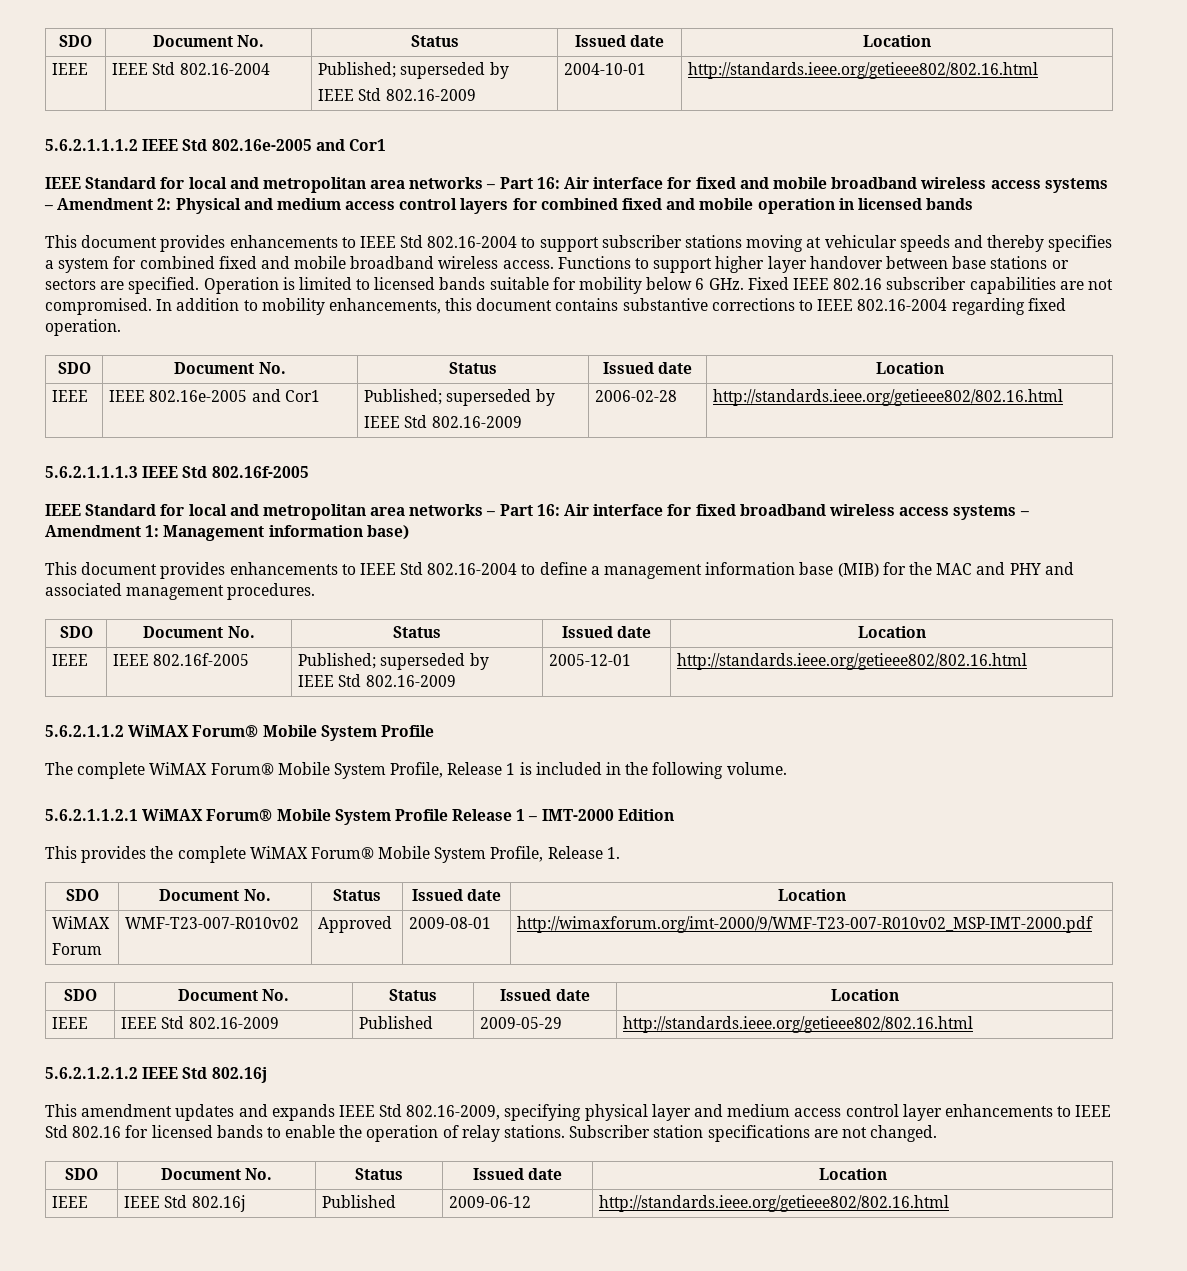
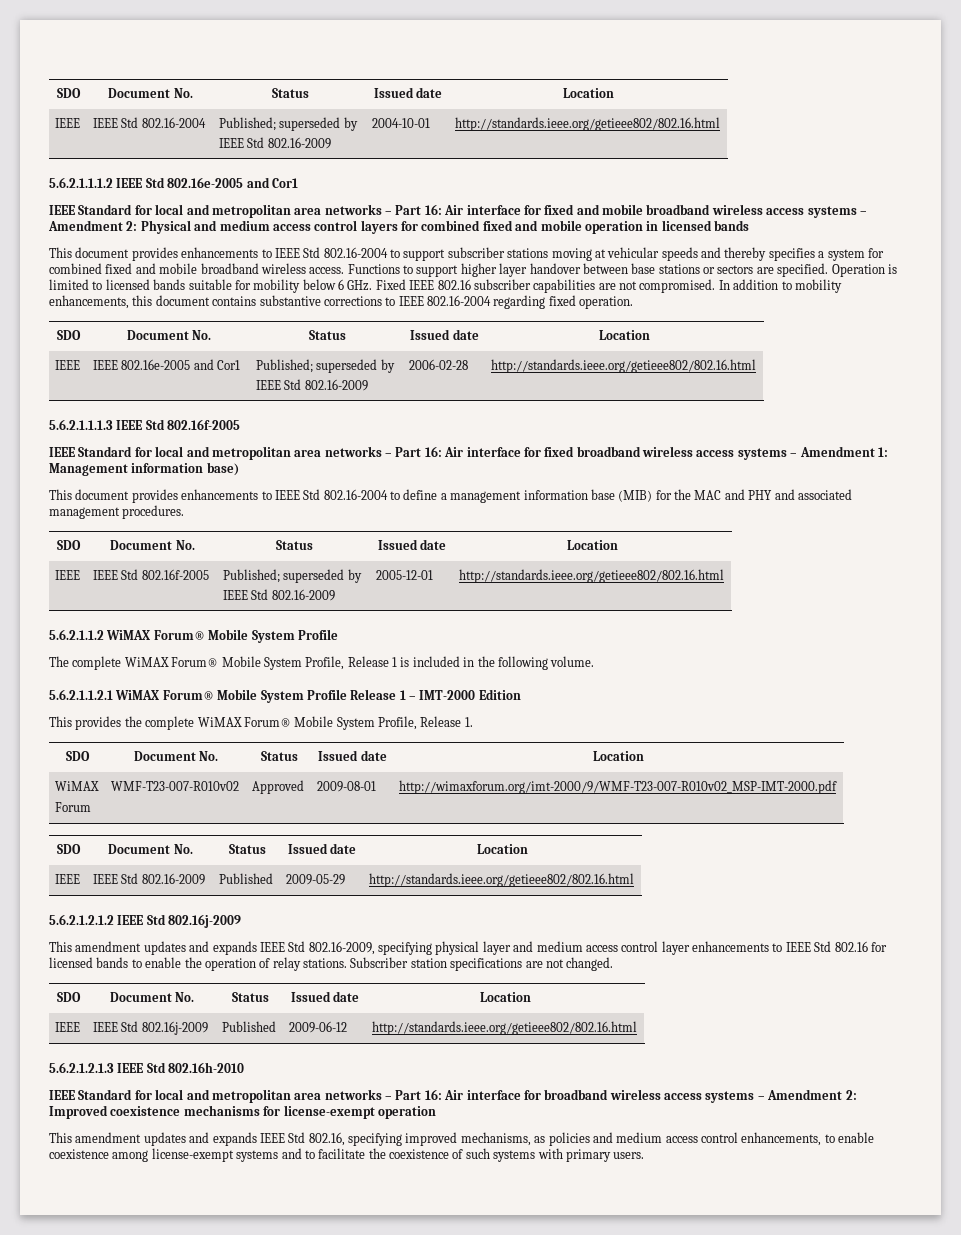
(150, 660) none -> [121,569,139,580] Std
[211,1067,267,1083] 802.16j -> [168,914,242,928] 802.16j-2009
[191,1195,246,1212] 802.16j -> [141,1021,208,1035] 802.16j-2009
(950, 1203) none -> [49,1062,245,1073] [49,1089,857,1103] [49,1105,436,1119] [49,1132,875,1146] [49,1148,645,1162] // 5.6.2.1.2.1.3 IEEE Std 802.16h-2010 // IEEE Standard for local and metropolitan area networks – Part 16: Air interface for broadband wireless access systems – Amendment 2: Improved coexistence mechanisms for license-exempt operation // This amendment updates and expands IEEE Std 802.16, specifying improved mechanisms, as policies and medium access control enhancements, to enable coexistence among license-exempt systems and to facilitate the coexistence of such systems with primary users.

